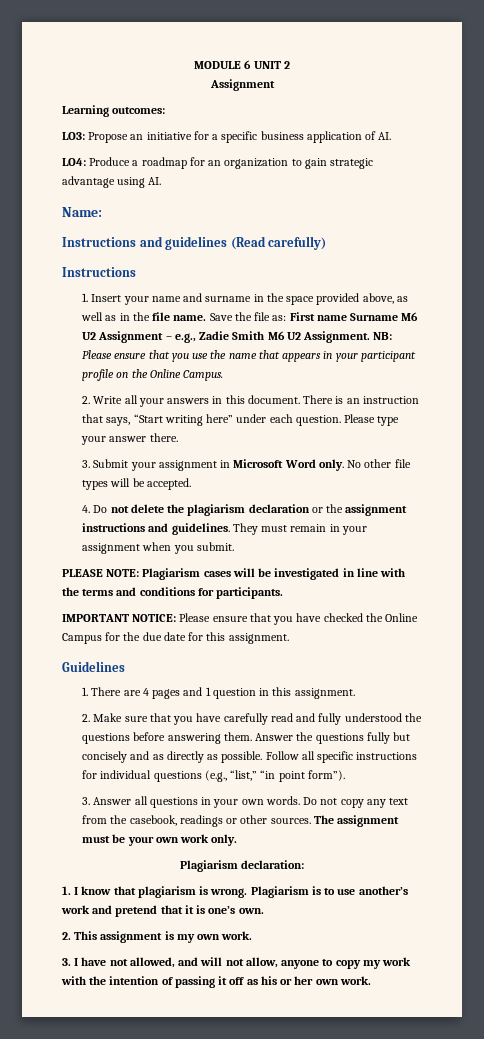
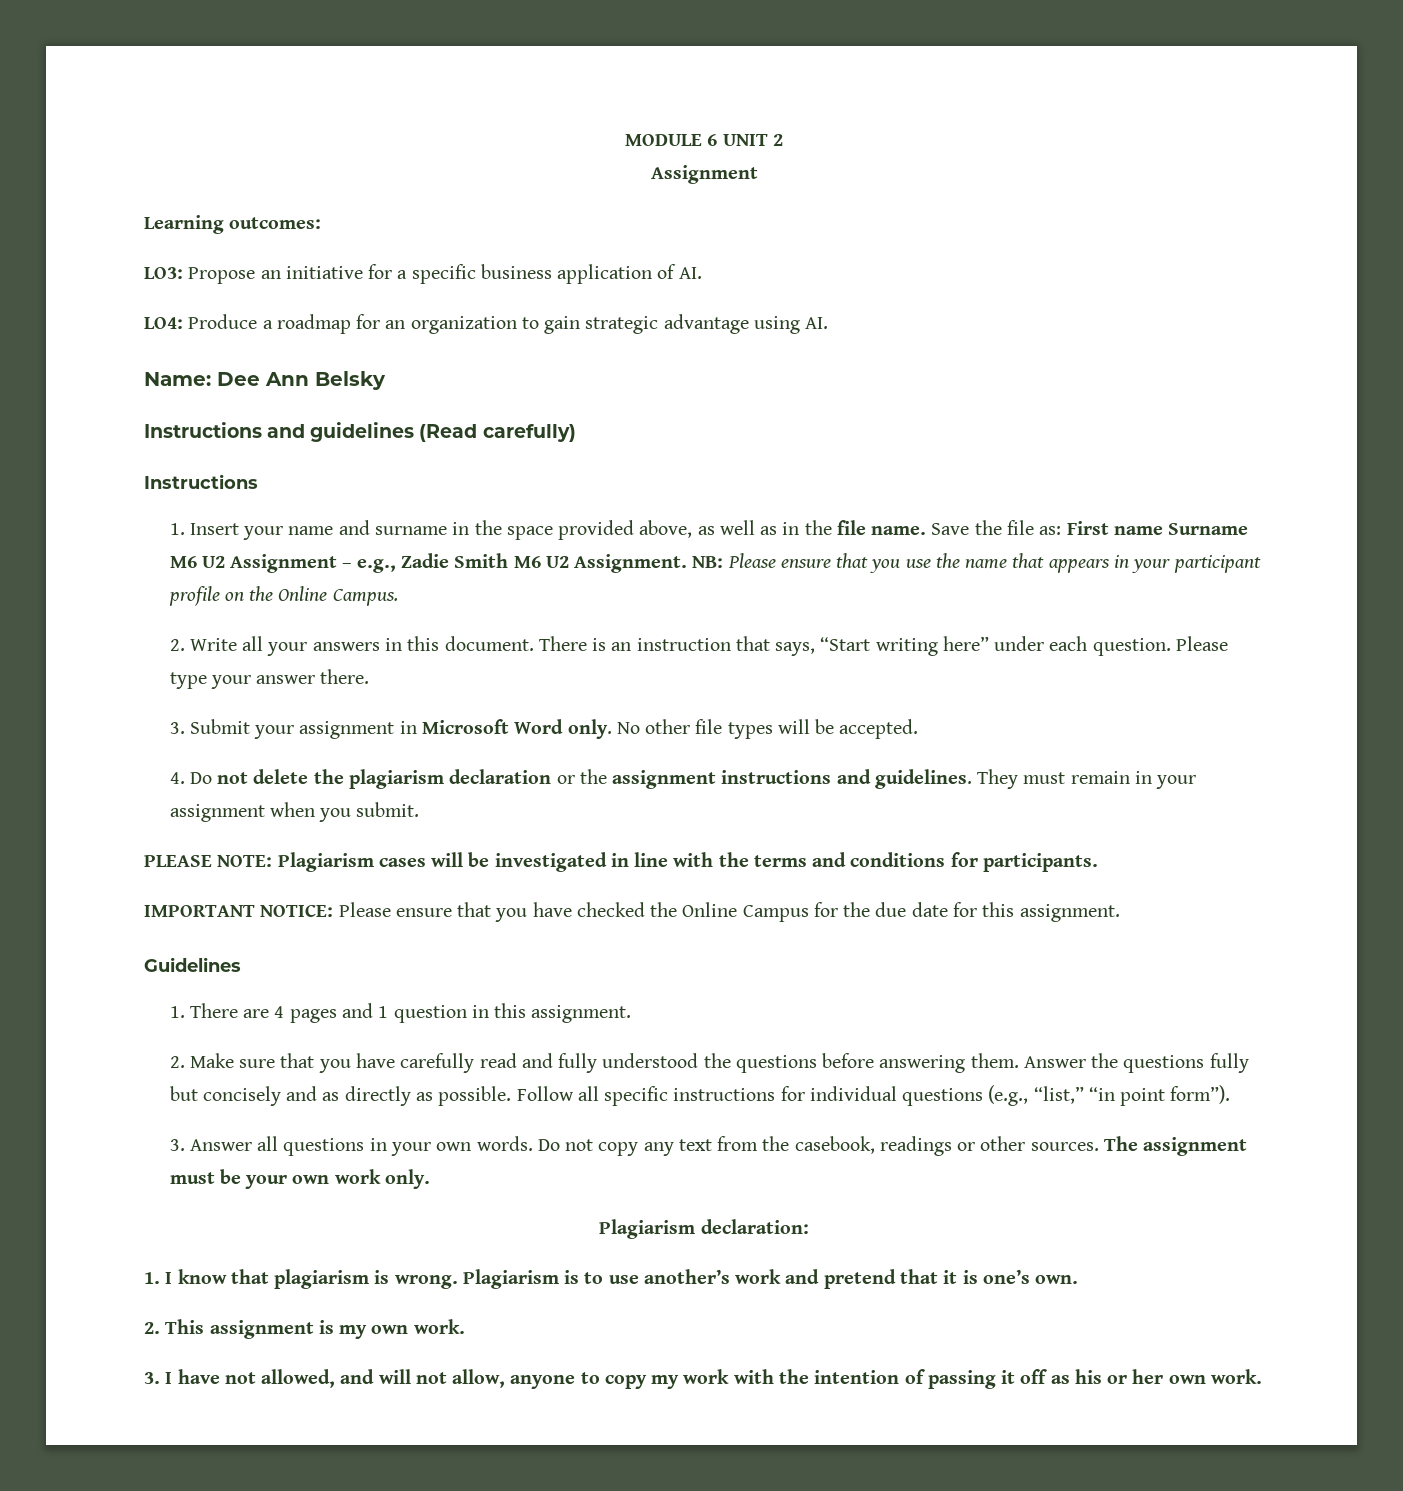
(102, 212) none -> [217,371,386,390] Dee Ann Belsky

